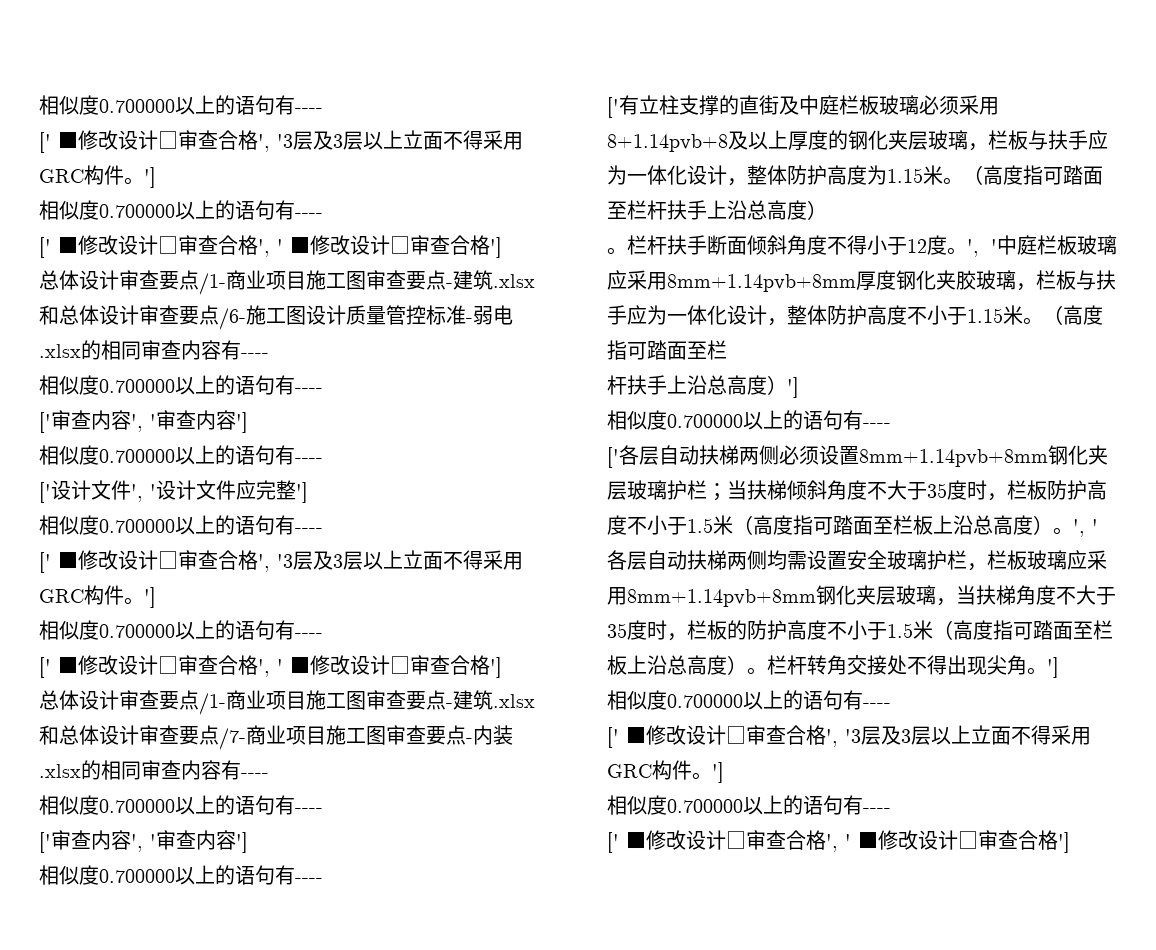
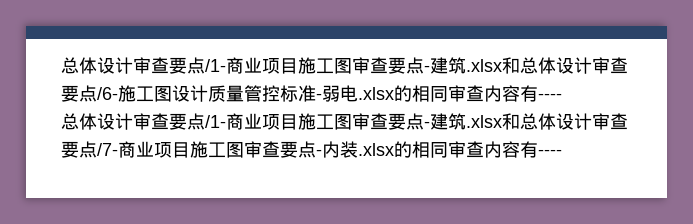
[39,95,323,115] [39,130,523,153] [39,165,156,188] [39,200,323,220] [39,235,502,258] 相似度0.700000以上的语句有---- // [' ■修改设计□审查合格', '3层及3层以上立面不得采用GRC构件。'] // 相似度0.700000以上的语句有---- // [' ■修改设计□审查合格', ' ■修改设计□审查合格'] // -> (61, 65) none
[39,375,323,395] [39,410,248,433] [39,445,323,465] [39,480,308,503] [39,515,323,535] [39,550,523,573] [39,585,156,608] [39,620,323,640] [39,655,502,678] // 相似度0.700000以上的语句有---- // ['审查内容', '审查内容'] // 相似度0.700000以上的语句有---- // ['设计文件', '设计文件应完整'] // 相似度0.700000以上的语句有---- // [' ■修改设计□审查合格', '3层及3层以上立面不得采用GRC构件。'] // 相似度0.700000以上的语句有---- // [' ■修改设计□审查合格', ' ■修改设计□审查合格'] -> (562, 96) none
[39,795,323,815] [39,830,248,853] [39,865,323,885] [607,95,999,118] [607,130,1108,152] [607,165,1103,186] [607,200,827,220] [607,235,1117,257] [607,270,1116,292] [607,305,1103,326] [607,340,727,360] [607,375,799,398] [607,410,891,430] [607,445,1108,468] [607,480,1107,501] [607,515,1098,537] [607,550,1107,571] [607,585,1116,607] [607,620,1113,641] [607,655,1059,678] [607,690,891,710] [607,725,1091,748] [607,760,724,783] [607,795,891,815] [607,830,1070,853] // 相似度0.700000以上的语句有---- // ['审查内容', '审查内容'] // 相似度0.700000以上的语句有---- // ['有立柱支撑的直街及中庭栏板玻璃必须采用8+1.14pvb+8及以上厚度的钢化夹层玻璃，栏板与扶手应为一体化设计，整体防护高度为1.15米。（高度指可踏面至栏杆扶手上沿总高度） // 。栏杆扶手断面倾斜角度不得小于12度。', '中庭栏板玻璃应采用8mm+1.14pvb+8mm厚度钢化夹胶玻璃，栏板与扶手应为一体化设计，整体防护高度不小于1.15米。（高度指可踏面至栏 // 杆扶手上沿总高度）'] // 相似度0.700000以上的语句有---- // ['各层自动扶梯两侧必须设置8mm+1.14pvb+8mm钢化夹层玻璃护栏；当扶梯倾斜角度不大于35度时，栏板防护高度不小于1.5米（高度指可踏面至栏板上沿总高度）。', '各层自动扶梯两侧均需设置安全玻璃护栏，栏板玻璃应采用8mm+1.14pvb+8mm钢化夹层玻璃，当扶梯角度不大于35度时，栏板的防护高度不小于1.5米（高度指可踏面至栏板上沿总高度）。栏杆转角交接处不得出现尖角。'] // 相似度0.700000以上的语句有---- // [' ■修改设计□审查合格', '3层及3层以上立面不得采用GRC构件。'] // 相似度0.700000以上的语句有---- // [' ■修改设计□审查合格', ' ■修改设计□审查合格'] -> (562, 152) none

